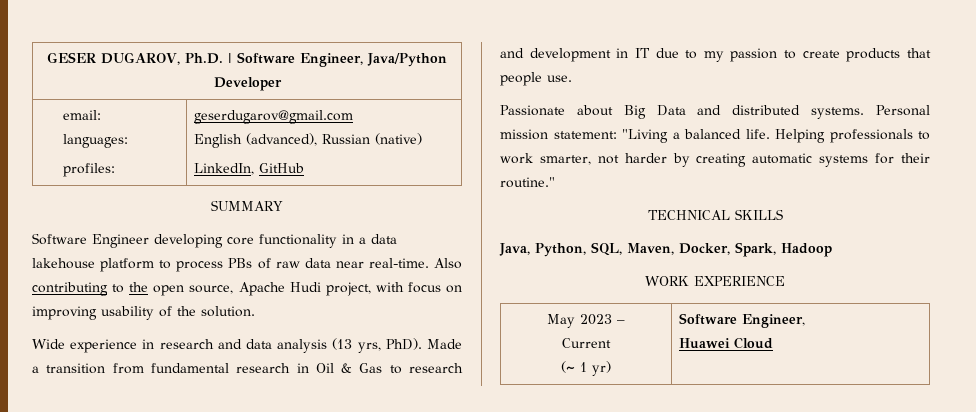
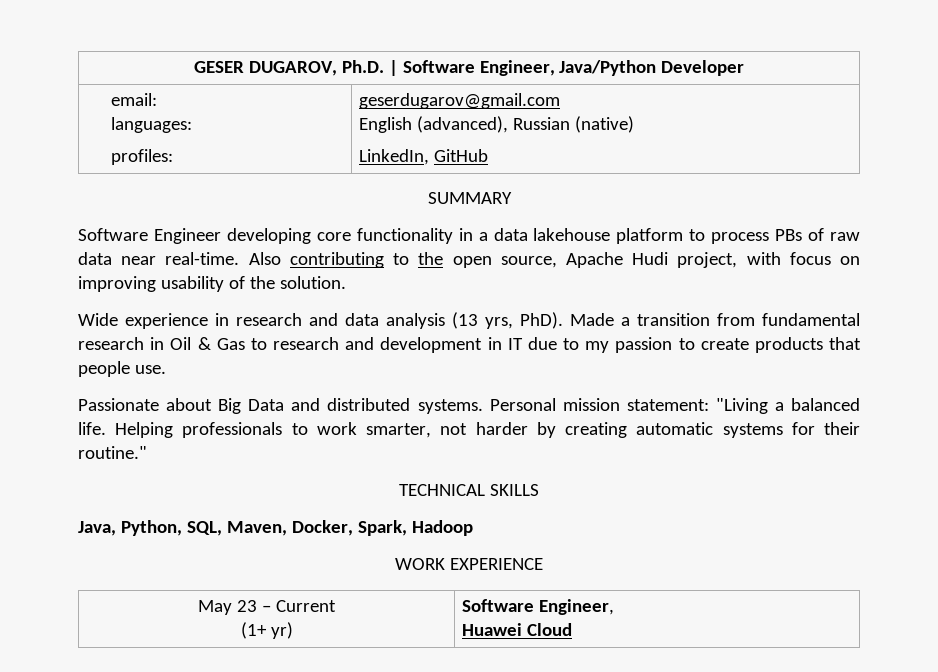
[580,314,612,325] 2023 -> [237,600,258,612] 23
(625, 322) // -> (271, 608) none
[561,361,587,373] (~ 1 -> [240,622,267,639] (1+

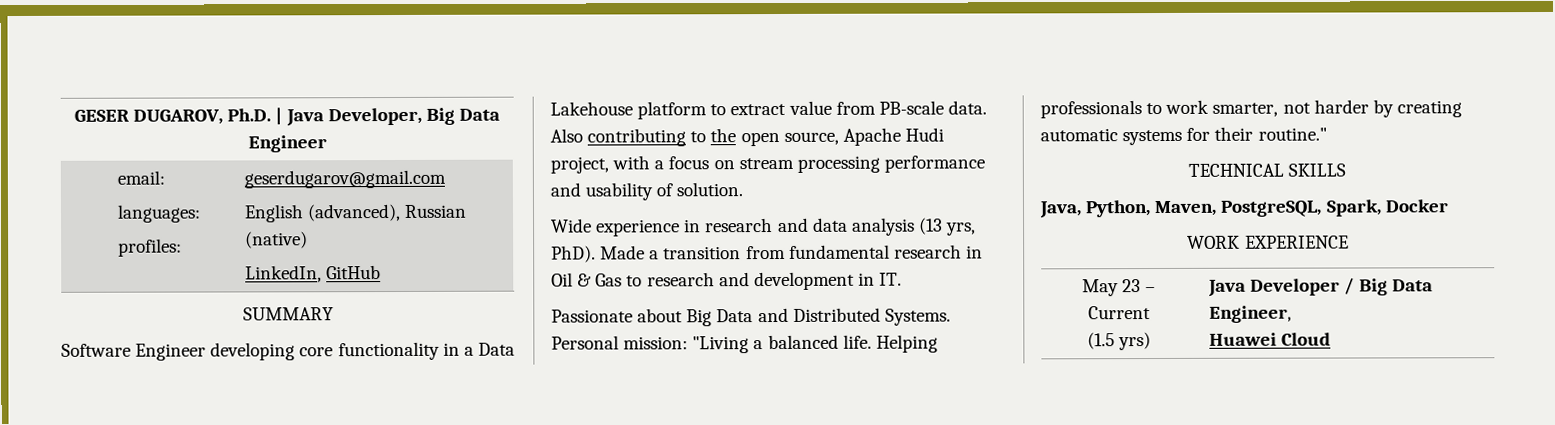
[402,60,745,76] Software Engineer, Java/Python Developer -> [285,107,500,127] [247,135,327,153] Java Developer, Big Data Engineer
[493,228,861,244] [78,252,240,265] data lakehouse platform to process PBs of raw data near real-time. -> [477,342,515,356] [550,100,987,120] Data Lakehouse platform to extract value from PB-scale data.
(781, 258) none -> [654,160,665,170] a
[78,276,156,292] improving -> [738,155,985,173] [550,182,581,197] stream processing performance and
[249,276,275,289] the -> (674, 190) none
[507,337,861,353] [78,361,166,377] IT due to my passion to create products that people use. -> [879,272,903,286] IT.
[327,398,709,414] distributed systems. Personal mission statement: -> [792,307,951,326] [551,335,689,350] Distributed Systems. Personal mission:
[186,520,473,536] SQL, Maven, Docker, Spark, Hadoop -> [1154,199,1449,217] Maven, PostgreSQL, Spark, Docker
[240,622,293,639] [462,599,535,612] (1+ yr) | Software -> [1086,332,1152,351] [1207,277,1434,297] (1.5 yrs) | Java Developer / Big Data

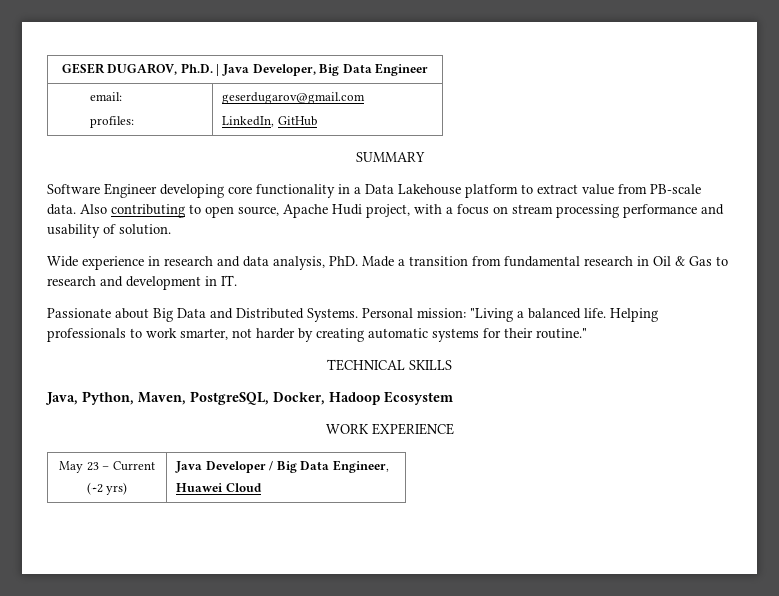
[116,204,201,223] // languages: -> (123, 96) none
[243,203,468,223] [244,231,308,249] // English (advanced), Russian (native) -> (366, 98) none
[710,128,737,143] the -> (201, 209) none
[851,217,977,236] [551,245,596,263] analysis (13 yrs, PhD). -> [273,256,358,270] analysis, PhD.
[1325,199,1449,217] Spark, Docker -> [273,391,453,405] Docker, Hadoop Ecosystem
[1086,332,1115,350] (1.5 -> [86,482,103,495] (~2

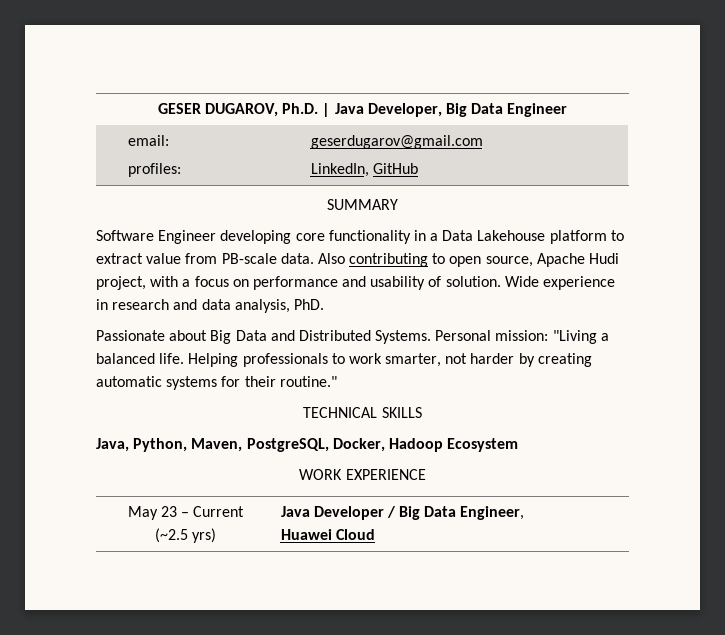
[512,204,619,218] stream processing -> (249, 283) none
(171, 229) // -> (501, 281) none
[362,256,728,267] [47,275,237,290] Made a transition from fundamental research in Oil & Gas to research and development in IT. -> (324, 304) none
[86,482,103,495] (~2 -> [154,528,188,543] (~2.5

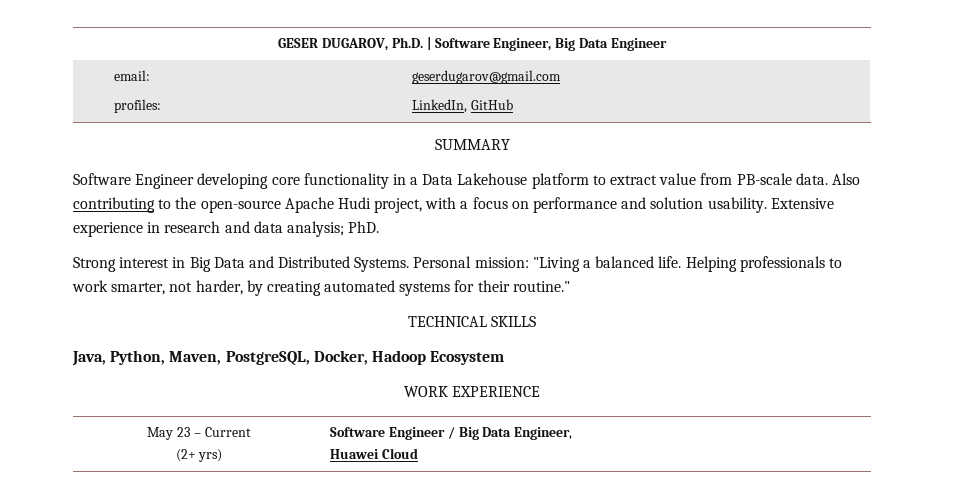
[334,103,442,117] Java Developer, -> [434,38,552,51] Software Engineer,
[449,256,533,267] open source, -> [175,197,281,213] the open-source
[370,276,539,290] usability of solution. Wide -> [650,197,834,213] solution usability. Extensive
[234,299,290,313] analysis, -> [286,221,344,237] analysis;
[96,330,208,341] Passionate about -> [73,257,186,272] Strong interest in
[470,353,515,364] harder -> [195,280,243,295] harder,
[96,376,162,387] automatic -> [324,280,396,292] automated
[154,528,188,543] (~2.5 -> [175,449,196,462] (2+
[280,506,384,520] Java Developer -> [330,427,446,440] Software Engineer

